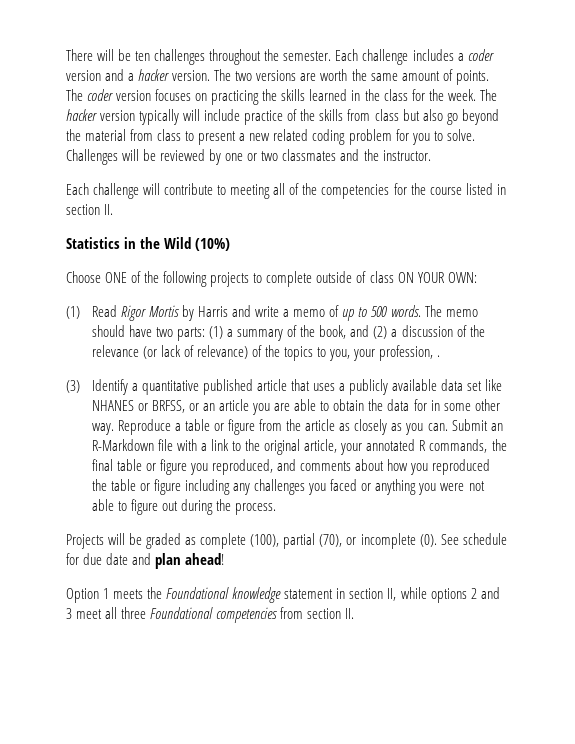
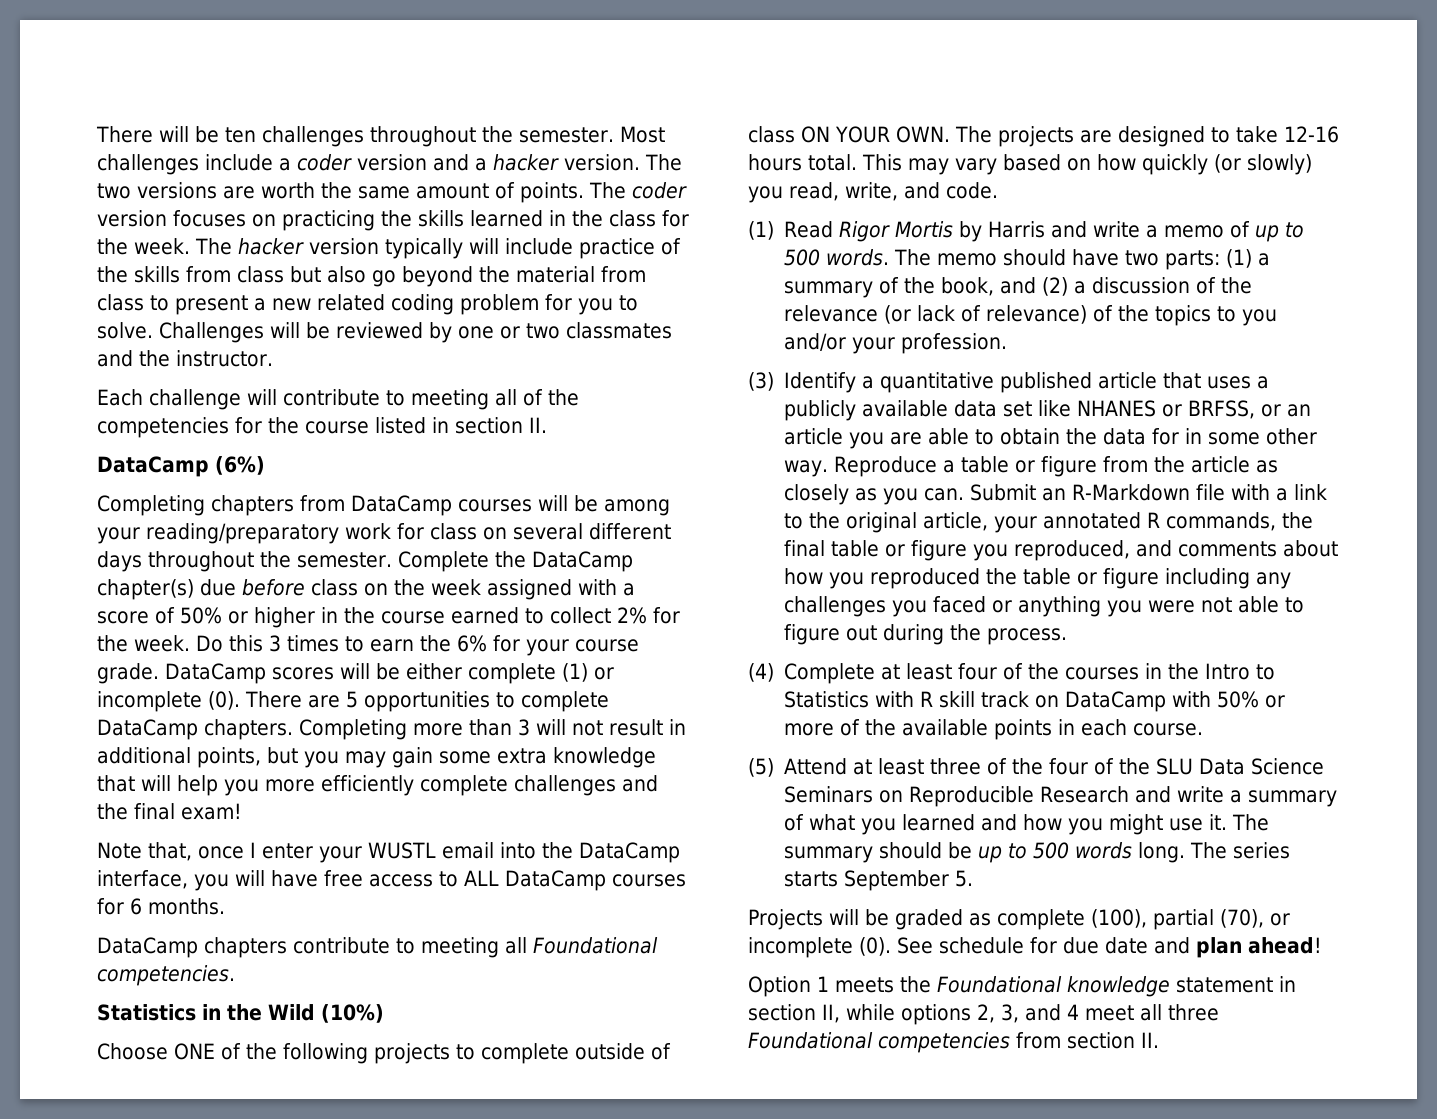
[335,49,454,65] Each challenge includes -> [619,126,665,143] [97,154,273,175] Most challenges include
(114, 209) none -> [97,456,265,477] [97,495,670,516] [97,523,671,544] [97,551,633,572] [97,579,635,600] [97,607,680,628] [97,635,639,656] [97,663,614,684] [97,691,609,712] [97,719,686,740] [97,747,656,768] [97,775,658,796] [97,803,242,820] [97,842,680,863] [97,870,686,891] [97,898,225,915] [97,937,658,958] [97,965,235,986] // DataCamp (6%) // Completing chapters from DataCamp courses will be among your reading/preparatory work for class on several different days throughout the semester. Complete the DataCamp chapter(s) due before class on the week assigned with a score of 50% or higher in the course earned to collect 2% for the week. Do this 3 times to earn the 6% for your course grade. DataCamp scores will be either complete (1) or incomplete (0). There are 5 opportunities to complete DataCamp chapters. Completing more than 3 will not result in additional points, but you may gain some extra knowledge that will help you more efficiently complete challenges and the final exam! // Note that, once I enter your WUSTL email into the DataCamp interface, you will have free access to ALL DataCamp courses for 6 months. // DataCamp chapters contribute to meeting all Foundational competencies.
[447,272,477,283] OWN: -> [895,126,1339,147] [748,154,1312,175] [748,182,998,203] OWN. The projects are designed to take 12-16 hours total. This may vary based on how quickly (or slowly) you read, write, and code.
[329,345,441,361] you, your profession, . -> [1242,309,1278,326] [784,333,1008,354] you and/or your profession.
(277, 509) none -> [748,663,1276,684] [784,691,1286,712] [784,719,1204,740] [748,758,1325,777] [784,786,1338,807] [784,814,1270,835] [784,842,1291,863] [784,870,974,891] // (4) Complete at least four of the courses in the Intro to Statistics with R skill track on DataCamp with 50% or more of the available points in each course. // (5) Attend at least three of the four of the SLU Data Science Seminars on Reproducible Research and write a summary of what you learned and how you might use it. The summary should be up to 500 words long. The series starts September 5.
[470,587,500,599] [66,608,72,619] 2 and 3 -> [977,1004,1079,1023] 2, 3, and 4

